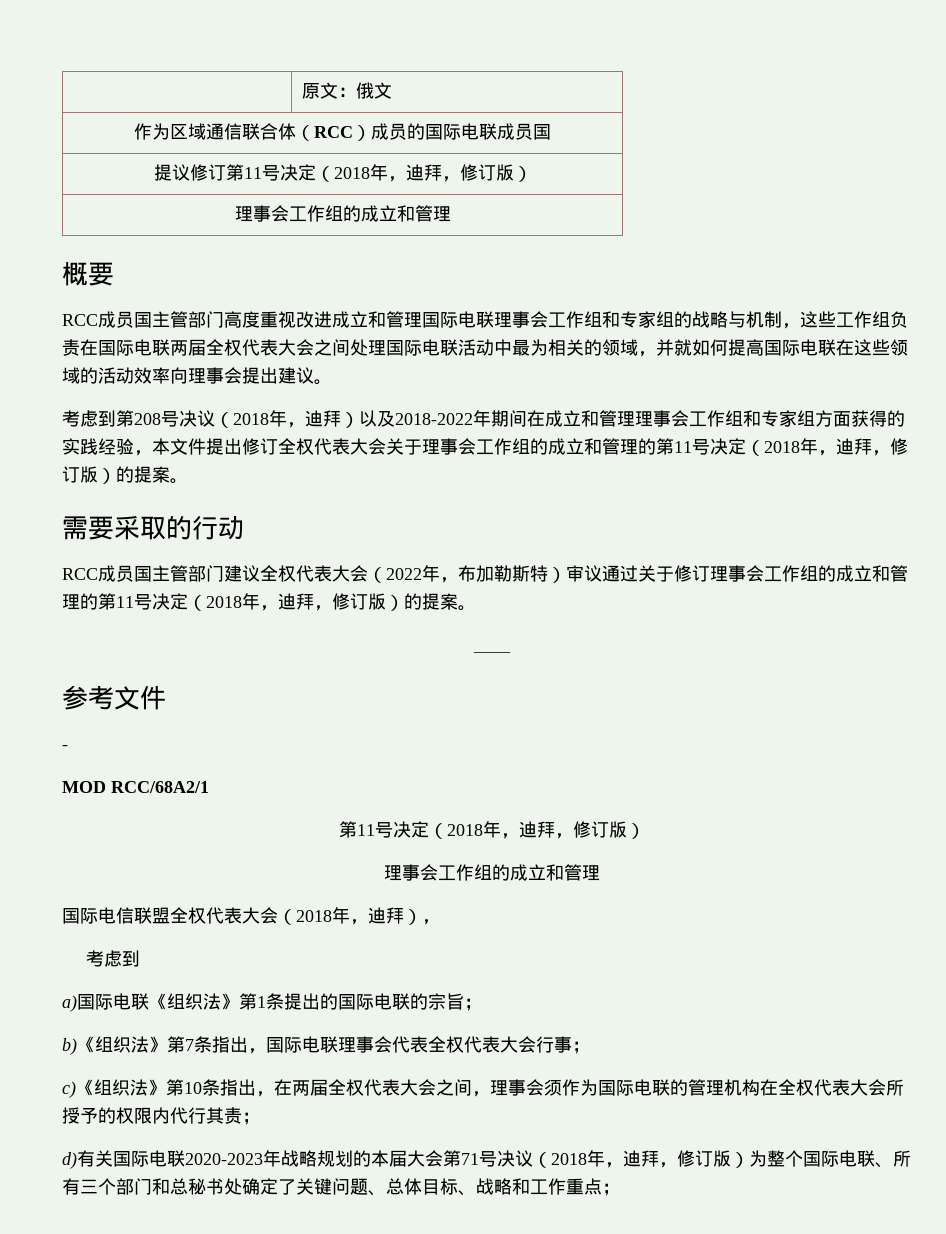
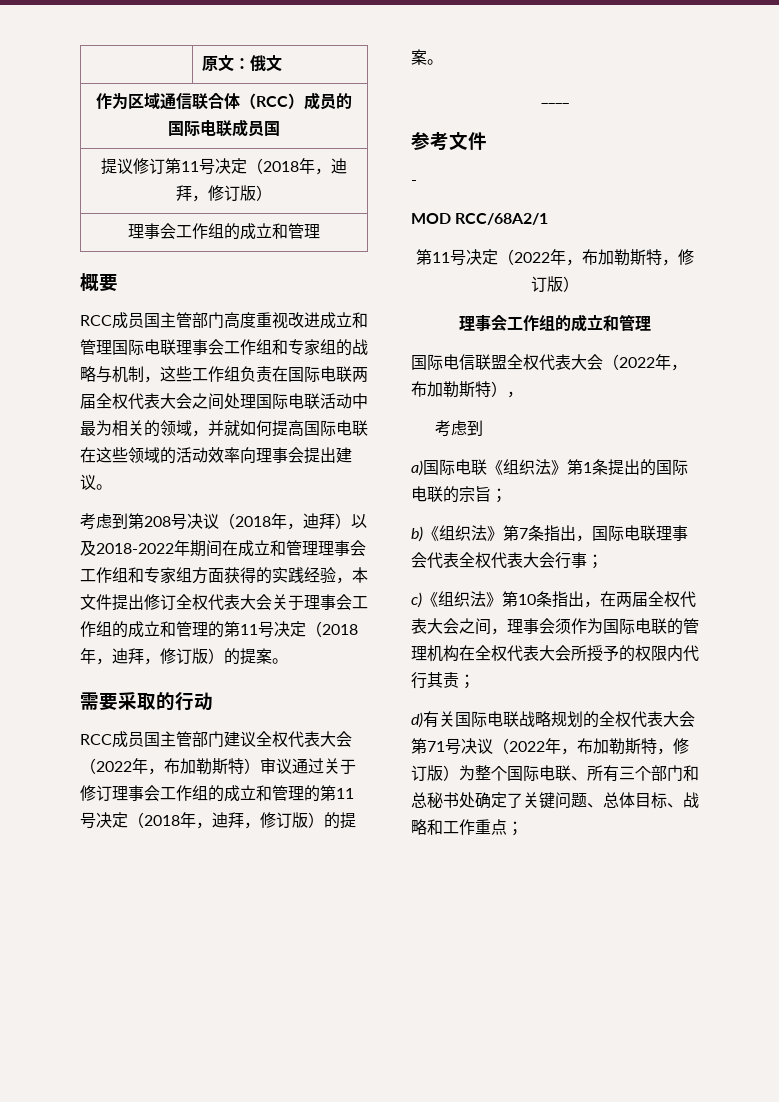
[446,821,555,839] 2018年，迪拜 -> [514,249,662,266] 2022年，布加勒斯特
[296,907,404,925] 2018年，迪拜 -> [619,354,687,371] [411,381,491,398] 2022年，布加勒斯特
[185,1150,281,1167] 2020-2023年 -> (519, 719) none
[371,1150,407,1167] 本届 -> [599,711,663,728] 全权代表
[551,1150,659,1168] 2018年，迪拜 -> [509,738,657,755] 2022年，布加勒斯特

